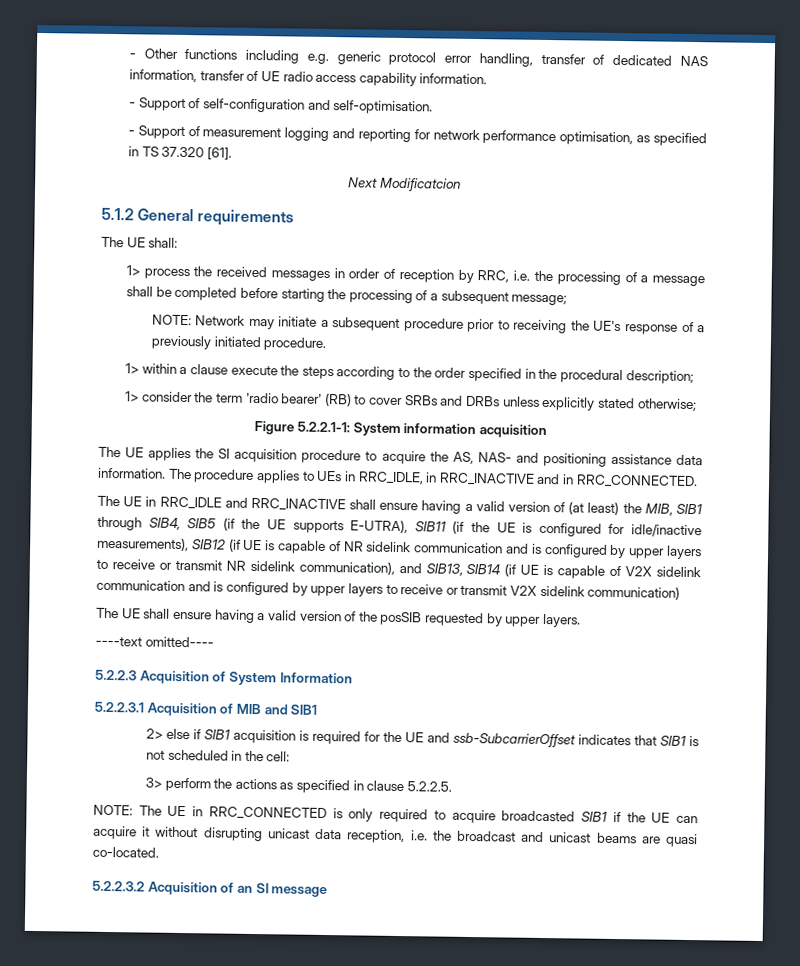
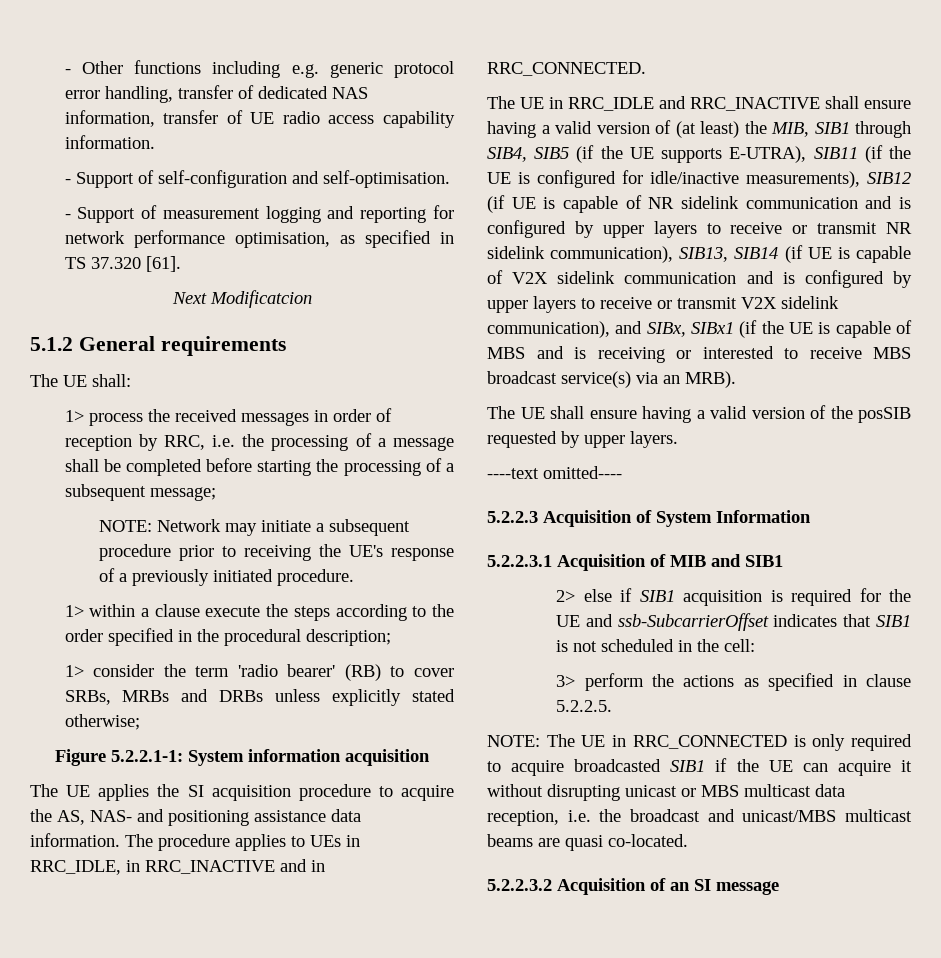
[404,395,438,406] SRBs -> [64,690,170,705] SRBs, MRBs
[398,562,422,574] and -> (674, 254) none
[587,585,681,600] communication) -> [487,320,912,338] [487,346,911,363] [487,371,736,388] communication), and SIBx, SIBx1 (if the UE is capable of MBS and is receiving or interested to receive MBS broadcast service(s) via an MRB).
(310, 833) none -> [681,784,811,797] or MBS multicast
[549,832,592,843] unicast -> [742,809,912,822] unicast/MBS multicast

